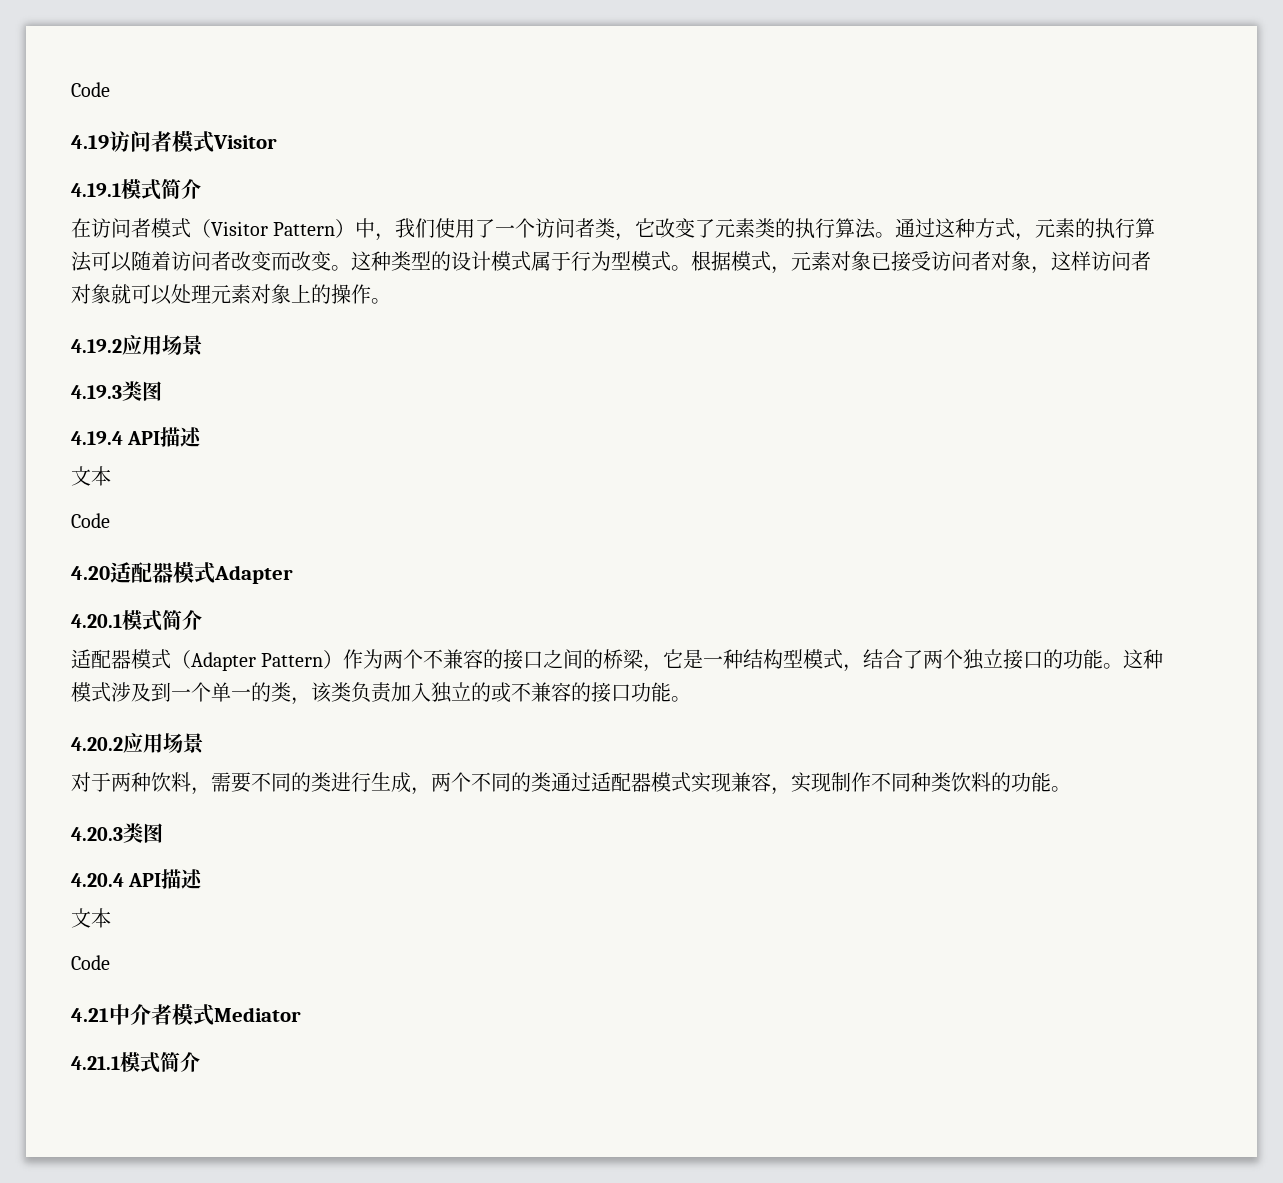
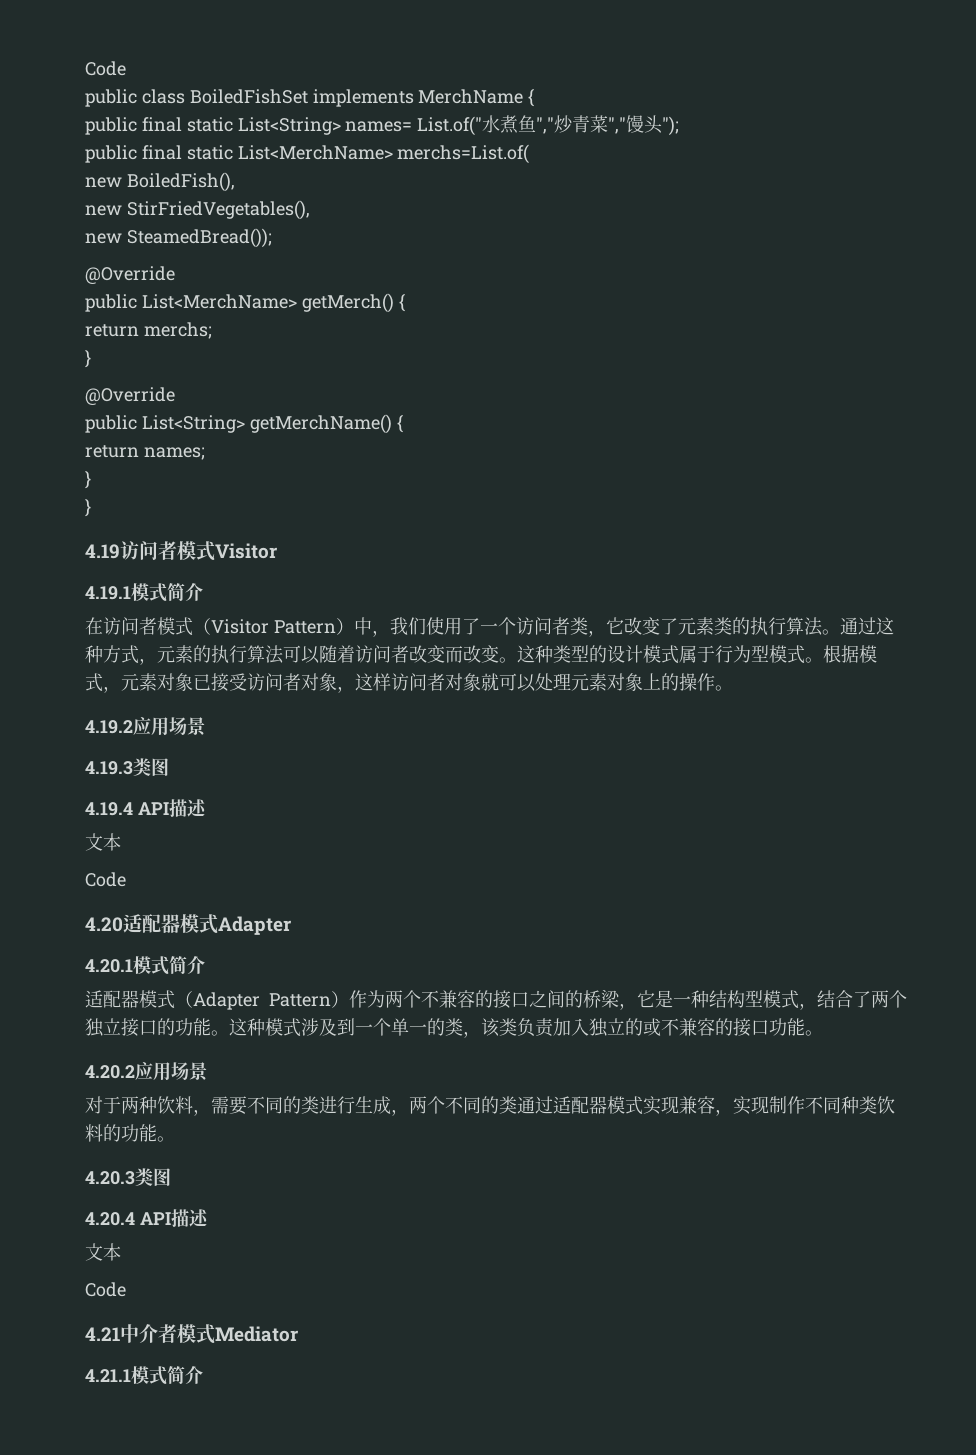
[71,82,110,97] Code -> [85,61,126,76] [85,88,535,107] [85,115,680,136] [85,144,530,164] [85,172,235,192] [85,200,310,220] [85,228,272,248] [85,266,175,284] [85,293,405,313] [85,322,212,339] [85,349,91,368] [85,387,175,405] [85,414,403,434] [85,445,205,460] [85,470,91,489] [85,498,91,517] Code // public class BoiledFishSet implements MerchName { // public final static List<String> names= List.of("水煮鱼","炒青菜","馒头"); // public final static List<MerchName> merchs=List.of( // new BoiledFish(), // new StirFriedVegetables(), // new SteamedBread()); // @Override // public List<MerchName> getMerch() { // return merchs; // } // @Override // public List<String> getMerchName() { // return names; // } // }

